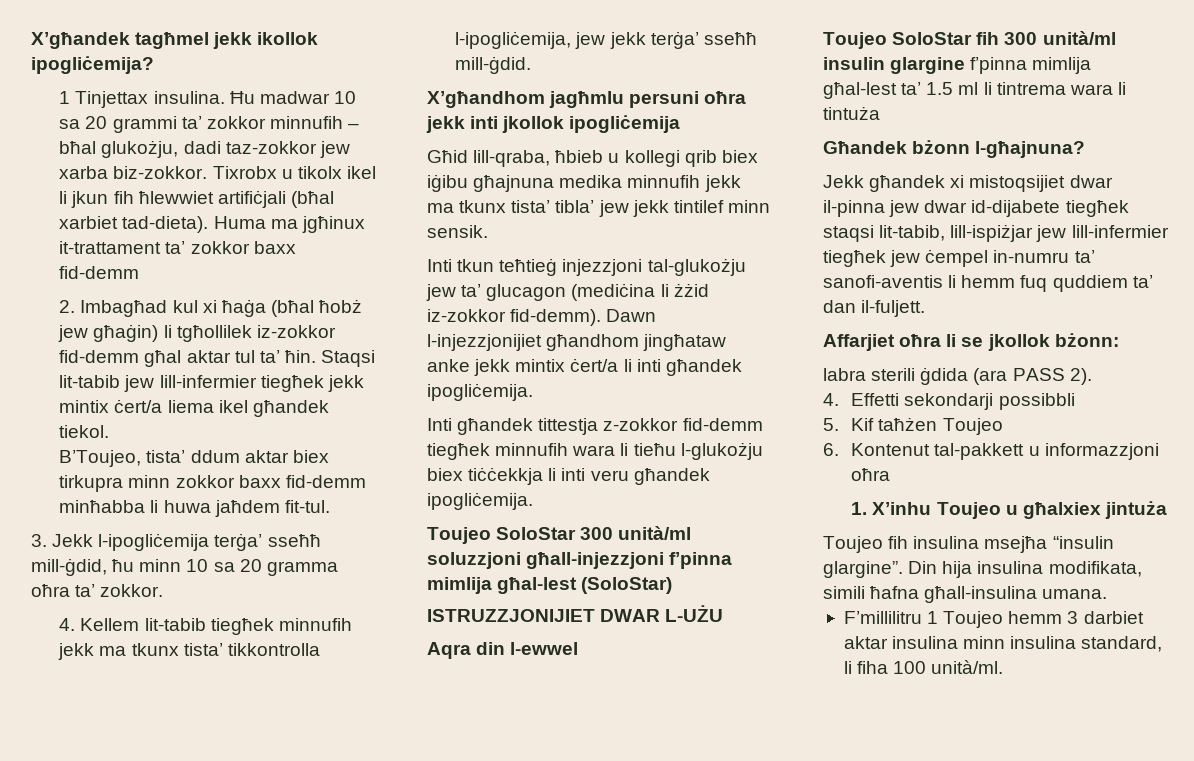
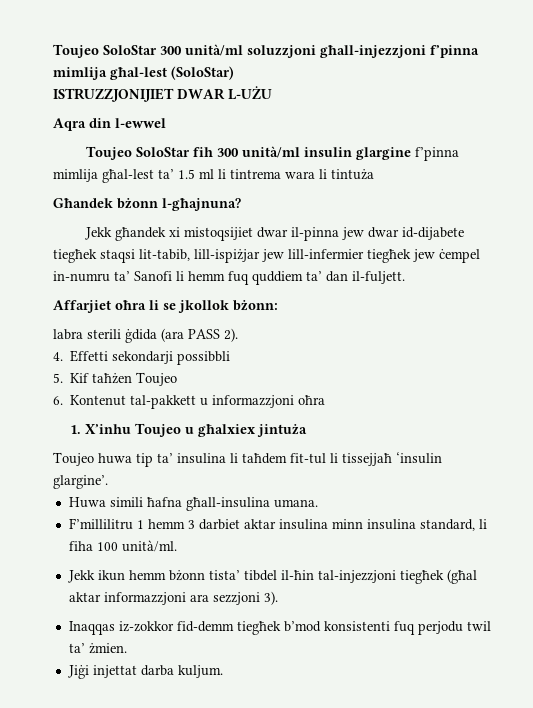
[31,32,319,49] [31,56,154,74] [59,91,356,108] [59,116,360,133] [59,140,350,158] [59,166,376,179] [59,190,334,208] [59,216,365,233] [59,241,296,254] [59,266,140,279] [59,299,363,317] [58,324,336,342] [59,350,376,367] [59,375,364,392] [59,399,329,417] [59,425,110,438] [59,450,329,467] [59,475,366,492] [59,500,330,517] [31,533,321,551] [31,558,338,576] [31,584,164,597] [59,618,352,635] [58,643,320,660] [455,31,757,49] [455,56,532,74] [427,91,747,108] [426,115,681,133] [427,150,758,167] [427,174,741,192] [427,200,770,217] [427,225,488,238] [427,258,746,276] [426,283,709,301] [427,309,657,326] [427,334,727,351] [427,358,742,376] [427,383,533,401] [427,418,763,435] [427,442,763,460] [427,467,710,485] [427,492,533,510] X’għandek tagħmel jekk ikollok ipogliċemija? // 1 Tinjettax insulina. Ħu madwar 10 sa 20 grammi ta’ zokkor minnufih – bħal glukożju, dadi taz-zokkor jew xarba biz-zokkor. Tixrobx u tikolx ikel li jkun fih ħlewwiet artifiċjali (bħal xarbiet tad-dieta). Huma ma jgħinux it-trattament ta’ zokkor baxx fid-demm // 2. Imbagħad kul xi ħaġa (bħal ħobż jew għaġin) li tgħollilek iz-zokkor fid-demm għal aktar tul ta’ ħin. Staqsi lit-tabib jew lill-infermier tiegħek jekk mintix ċert/a liema ikel għandek tiekol. // B’Toujeo, tista’ ddum aktar biex tirkupra minn zokkor baxx fid-demm minħabba li huwa jaħdem fit-tul. // 3. Jekk l-ipogliċemija terġa’ sseħħ mill-ġdid, ħu minn 10 sa 20 gramma oħra ta’ zokkor. // 4. Kellem lit-tabib tiegħek minnufih jekk ma tkunx tista’ tikkontrolla l-ipogliċemija, jew jekk terġa’ sseħħ mill-ġdid. // X’għandhom jagħmlu persuni oħra jekk inti jkollok ipogliċemija // Għid lill-qraba, ħbieb u kollegi qrib biex iġibu għajnuna medika minnufih jekk ma tkunx tista’ tibla’ jew jekk tintilef minn sensik. // Inti tkun teħtieġ injezzjoni tal-glukożju jew ta’ glucagon (mediċina li żżid iz-zokkor fid-demm). Dawn l-injezzjonijiet għandhom jingħataw anke jekk mintix ċert/a li inti għandek ipogliċemija. // Inti għandek tittestja z-zokkor fid-demm tiegħek minnufih wara li tieħu l-glukożju biex tiċċekkja li inti veru għandek ipogliċemija. // -> (53, 51) none
[823,275,943,288] sanofi-aventis -> [134,271,172,281] Sanofi
[888,536,1114,553] [823,561,1142,578] fih insulina msejħa “insulin glargine”. Din hija insulina modifikata, -> [98,452,442,467] [53,475,108,489] [68,497,106,508] huwa tip ta’ insulina li taħdem fit-tul li tissejjaħ ‘insulin glargine’. // Huwa
[943,611,1004,628] Toujeo -> (144, 524) none
(1004, 667) none -> [67,569,477,584] [68,591,278,605] [68,621,491,635] [68,643,127,654] [67,665,223,679] // Jekk ikun hemm bżonn tista’ tibdel il-ħin tal-injezzjoni tiegħek (għal aktar informazzjoni ara sezzjoni 3). // Inaqqas iz-zokkor fid-demm tiegħek b’mod konsistenti fuq perjodu twil ta’ żmien. // Jiġi injettat darba kuljum.

